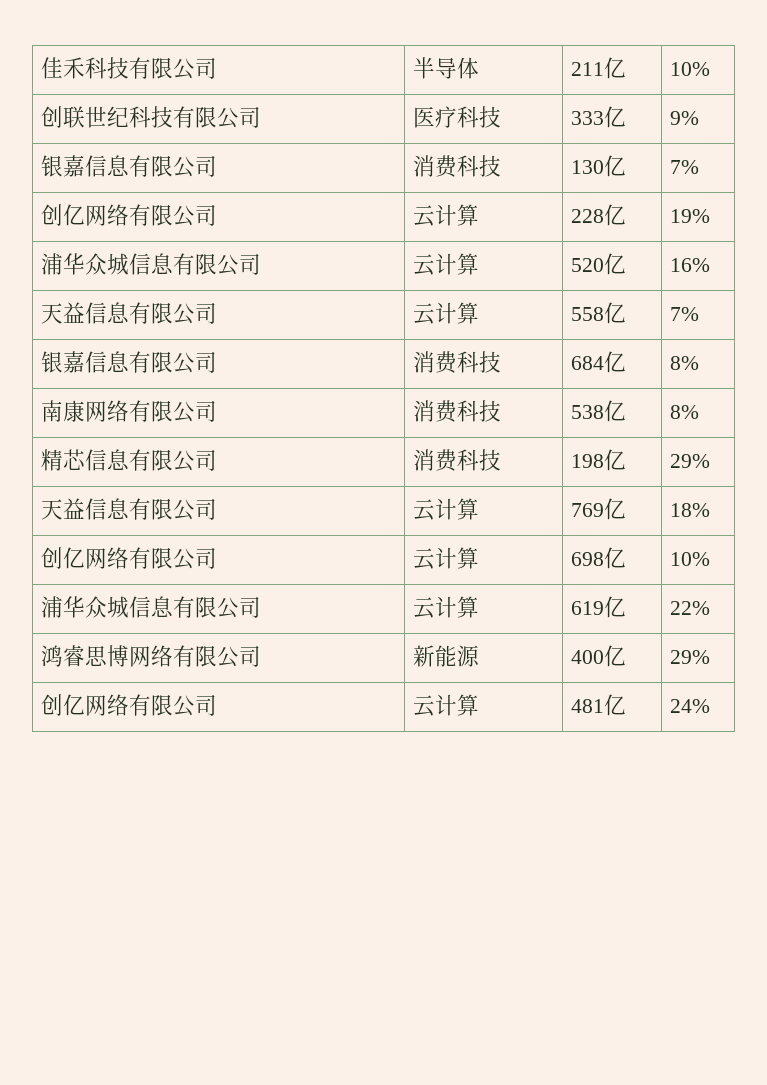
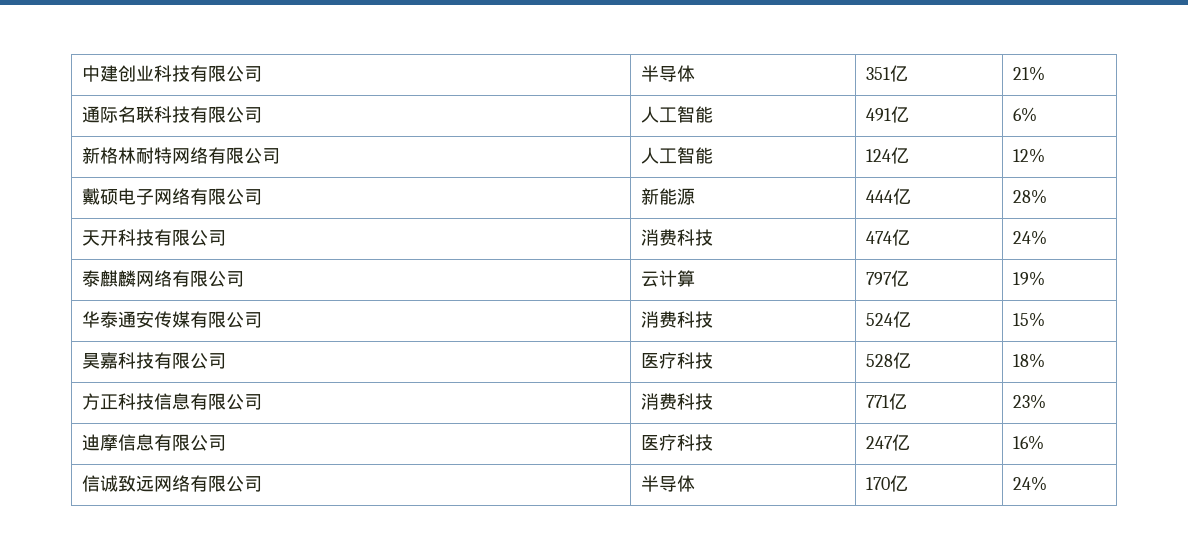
[41,57,86,79] 佳禾 -> [82,65,155,82] 中建创业
[571,57,627,79] [670,62,711,76] [41,106,130,128] 211亿 | 10% // 创联世纪 -> [866,65,909,82] [1013,66,1046,81] [82,106,263,123] [641,106,714,123] [866,106,910,123] [1013,107,1038,122] [82,147,281,164] [641,147,714,164] [866,147,910,164] [1013,148,1046,163] [82,188,263,205] [641,188,696,205] [866,188,912,205] [1013,189,1048,204] [82,229,227,246] [641,229,714,246] [866,229,911,246] [1013,230,1048,245] [82,270,245,287] [641,270,696,287] [866,270,910,287] [1013,271,1046,286] [82,311,263,328] [641,311,714,328] [866,311,912,328] [1013,312,1046,327] [82,352,119,369] 351亿 | 21% // 通际名联科技有限公司 | 人工智能 | 491亿 | 6% // 新格林耐特网络有限公司 | 人工智能 | 124亿 | 12% // 戴硕电子网络有限公司 | 新能源 | 444亿 | 28% // 天开科技有限公司 | 消费科技 | 474亿 | 24% // 泰麒麟网络有限公司 | 云计算 | 797亿 | 19% // 华泰通安传媒有限公司 | 消费科技 | 524亿 | 15% // 昊嘉
[571,106,627,128] [670,111,700,125] [41,155,218,178] [413,155,502,178] [571,155,627,177] [670,160,700,174] [41,204,218,227] [413,204,480,227] [571,204,627,226] [670,209,711,223] [41,253,262,276] [413,253,480,276] [571,253,627,275] [670,258,711,272] [41,302,218,325] [413,302,480,325] [571,302,627,324] [670,307,700,321] [41,351,218,374] [413,351,502,374] [571,351,627,373] [670,356,700,370] [41,400,218,423] [413,400,502,423] [571,400,627,422] [670,405,700,419] [41,449,218,472] [413,449,502,472] [571,449,627,471] [670,454,711,468] [41,498,218,521] [413,498,480,521] [571,498,627,520] [670,503,711,517] [41,547,218,570] [413,547,480,570] [571,547,627,569] [670,552,711,566] [41,596,262,619] [413,596,480,619] [571,596,627,618] [670,601,711,615] [41,645,262,668] [413,645,481,667] [571,645,627,667] [670,650,711,664] [41,694,218,717] [413,694,480,717] [571,699,605,713] 333亿 | 9% // 银嘉信息有限公司 | 消费科技 | 130亿 | 7% // 创亿网络有限公司 | 云计算 | 228亿 | 19% // 浦华众城信息有限公司 | 云计算 | 520亿 | 16% // 天益信息有限公司 | 云计算 | 558亿 | 7% // 银嘉信息有限公司 | 消费科技 | 684亿 | 8% // 南康网络有限公司 | 消费科技 | 538亿 | 8% // 精芯信息有限公司 | 消费科技 | 198亿 | 29% // 天益信息有限公司 | 云计算 | 769亿 | 18% // 创亿网络有限公司 | 云计算 | 698亿 | 10% // 浦华众城信息有限公司 | 云计算 | 619亿 | 22% // 鸿睿思博网络有限公司 | 新能源 | 400亿 | 29% // 创亿网络有限公司 | 云计算 | 481 -> [866,352,912,369] [1013,353,1046,368] [82,393,263,410] [641,393,714,410] [866,393,908,410] [1013,394,1047,409] [82,434,227,451] [641,434,714,451] [866,434,911,451] [1013,435,1045,450] [82,475,263,492] [641,475,696,492] [866,477,891,490] 528亿 | 18% // 方正科技信息有限公司 | 消费科技 | 771亿 | 23% // 迪摩信息有限公司 | 医疗科技 | 247亿 | 16% // 信诚致远网络有限公司 | 半导体 | 170

